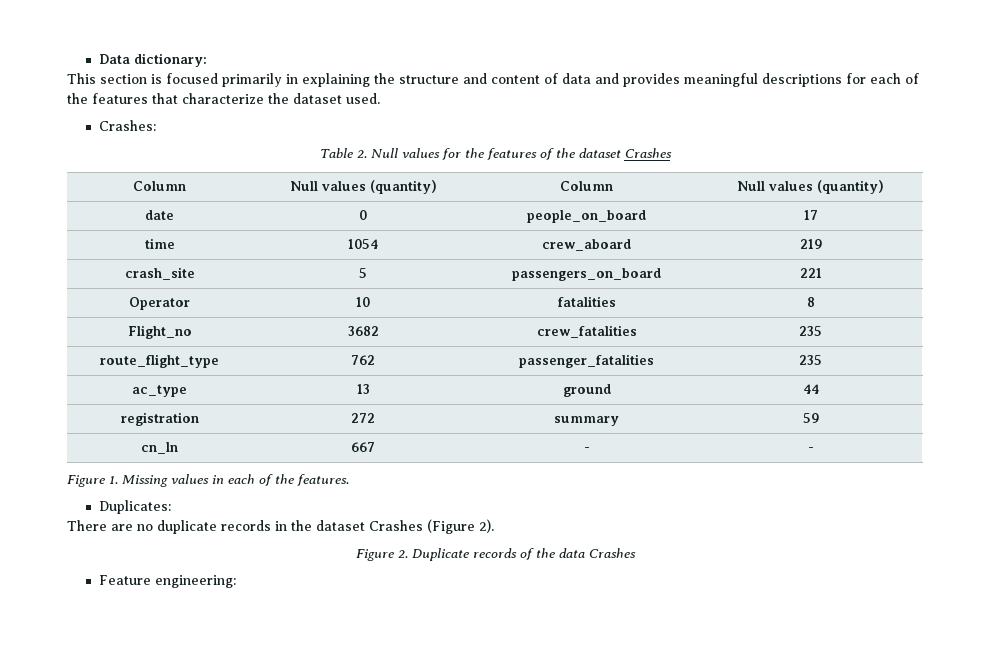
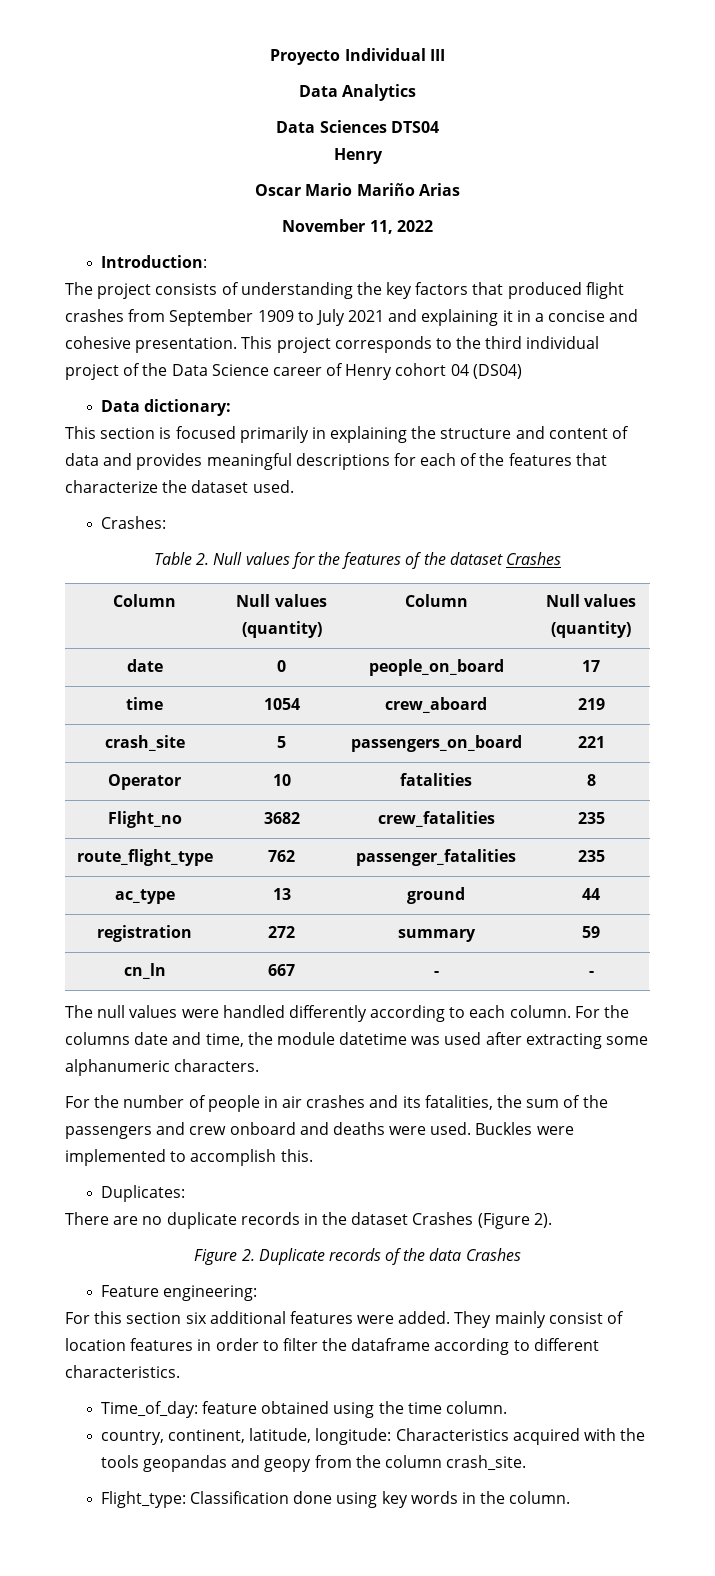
(98, 59) none -> [270,48,445,65] [298,84,417,101] [276,120,439,133] [333,148,383,164] [255,183,460,196] [282,219,433,234] [100,255,207,268] [65,282,624,299] [65,309,639,326] [65,336,600,353] [65,363,522,380] Proyecto Individual III // Data Analytics // Data Sciences DTS04 // Henry // Oscar Mario Mariño Arias // November 11, 2022 // Introduction: // The project consists of understanding the key factors that produced flight crashes from September 1909 to July 2021 and explaining it in a concise and cohesive presentation. This project corresponds to the third individual project of the Data Science career of Henry cohort 04 (DS04) //
[67,474,349,487] Figure 1. Missing values in each of the features. -> [65,1005,630,1022] [65,1032,649,1049] [65,1059,260,1076] [65,1095,608,1112] [65,1122,574,1139] [65,1149,313,1166] The null values were handled differently according to each column. For the columns date and time, the module datetime was used after extracting some alphanumeric characters. // For the number of people in air crashes and its fatalities, the sum of the passengers and crew onboard and deaths were used. Buckles were implemented to accomplish this.
(236, 581) none -> [65,1311,625,1328] [65,1338,599,1355] [65,1365,180,1378] [100,1401,507,1418] [100,1428,646,1445] [100,1455,527,1472] [100,1491,571,1508] // For this section six additional features were added. They mainly consist of location features in order to filter the dataframe according to different characteristics. // Time_of_day: feature obtained using the time column. // country, continent, latitude, longitude: Characteristics acquired with the tools geopandas and geopy from the column crash_site. // Flight_type: Classification done using key words in the column.

